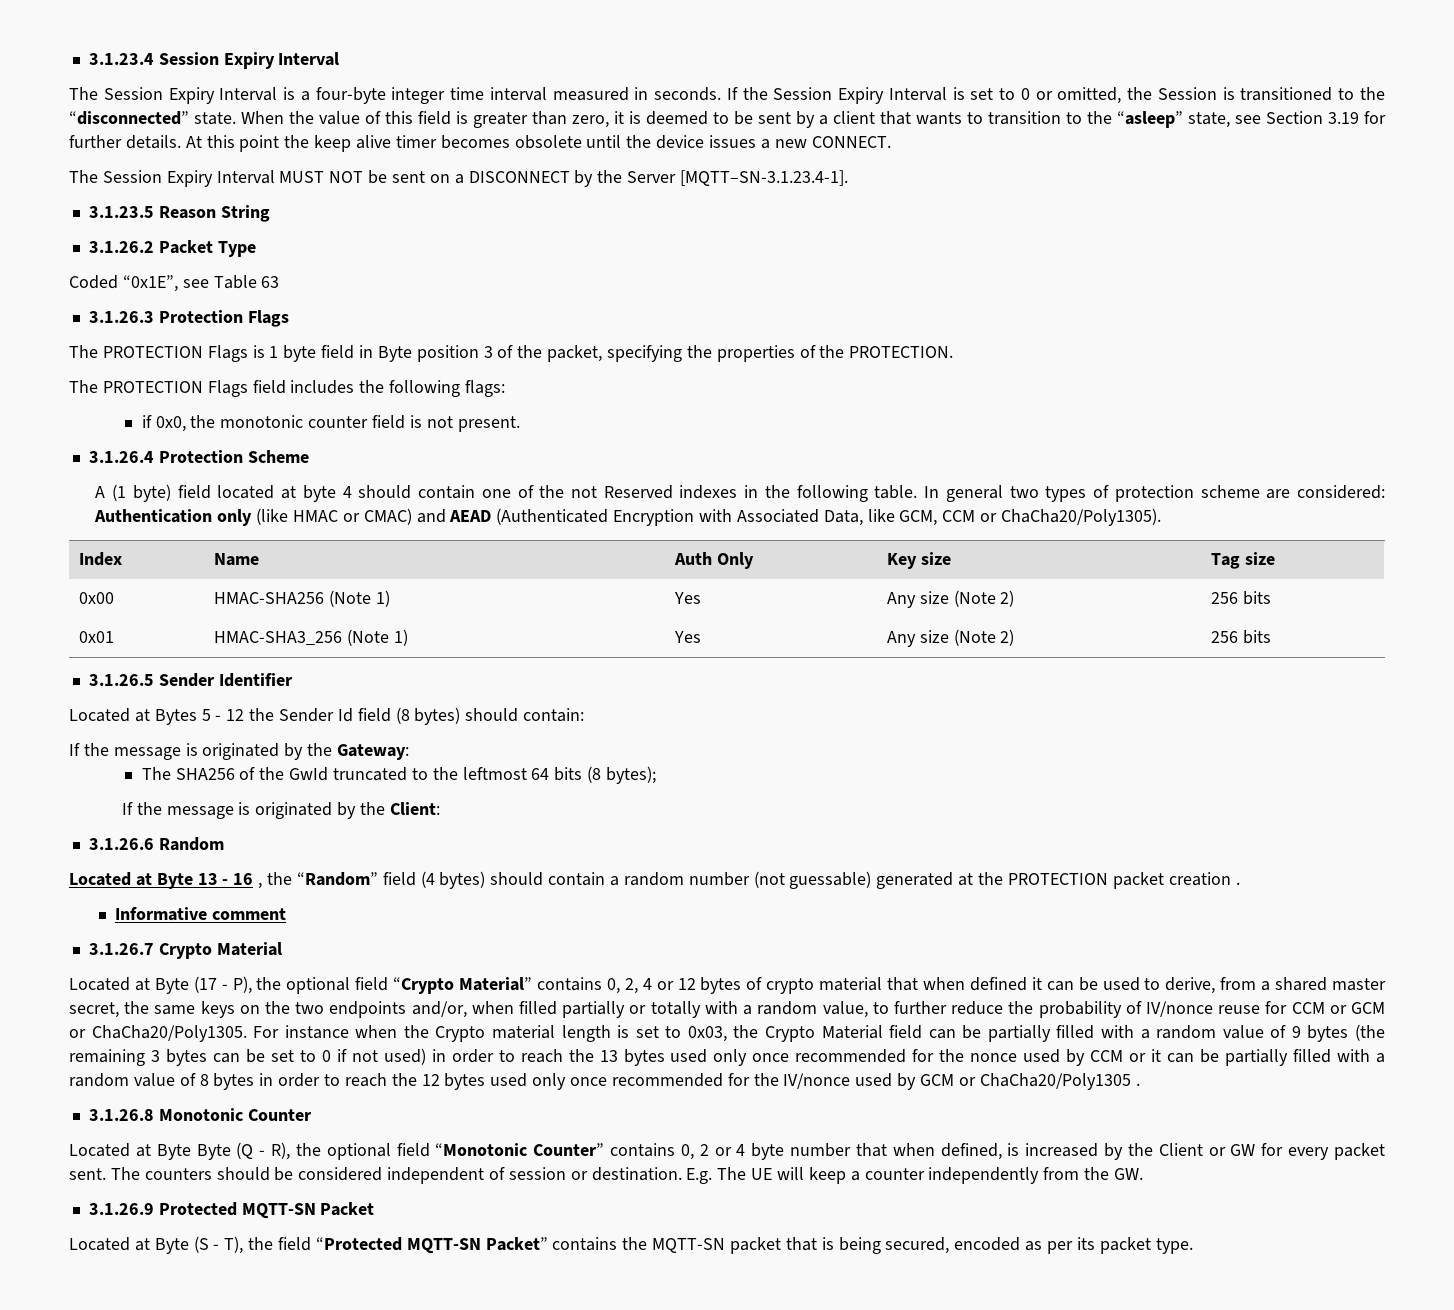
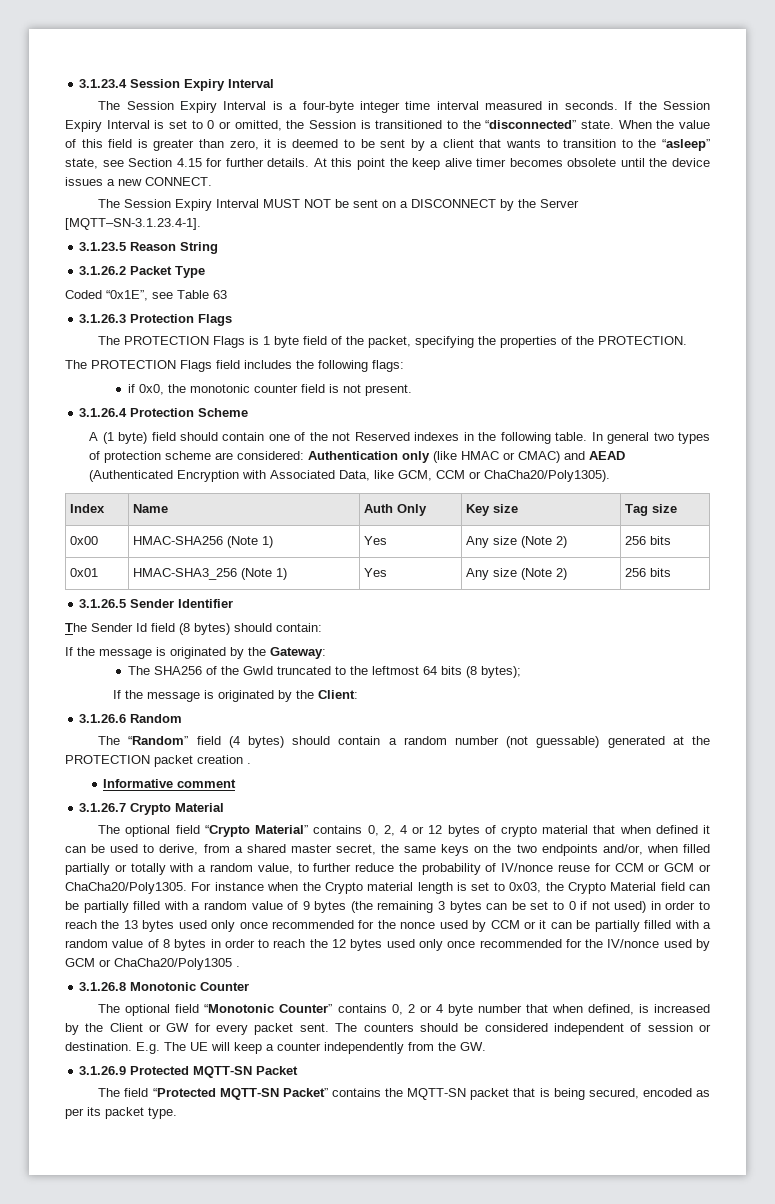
[1328,112,1359,124] 3.19 -> [176,158,202,167] 4.15
[359,345,493,362] in Byte position 3 -> (328, 340) none
[217,485,352,502] located at byte 4 -> (176, 436) none
[69,708,275,725] Located at Bytes 5 - 12 the -> [65,623,87,632] The
[69,872,293,889] Located at Byte 13 - 16 , the -> [98,736,121,745] The
[69,976,282,994] Located at Byte (17 - P), the -> [98,825,121,834] The
[69,1142,321,1160] Located at Byte Byte (Q - R), the -> [98,1004,121,1013] The
[69,1236,274,1254] Located at Byte (S - T), the -> [98,1088,121,1097] The

